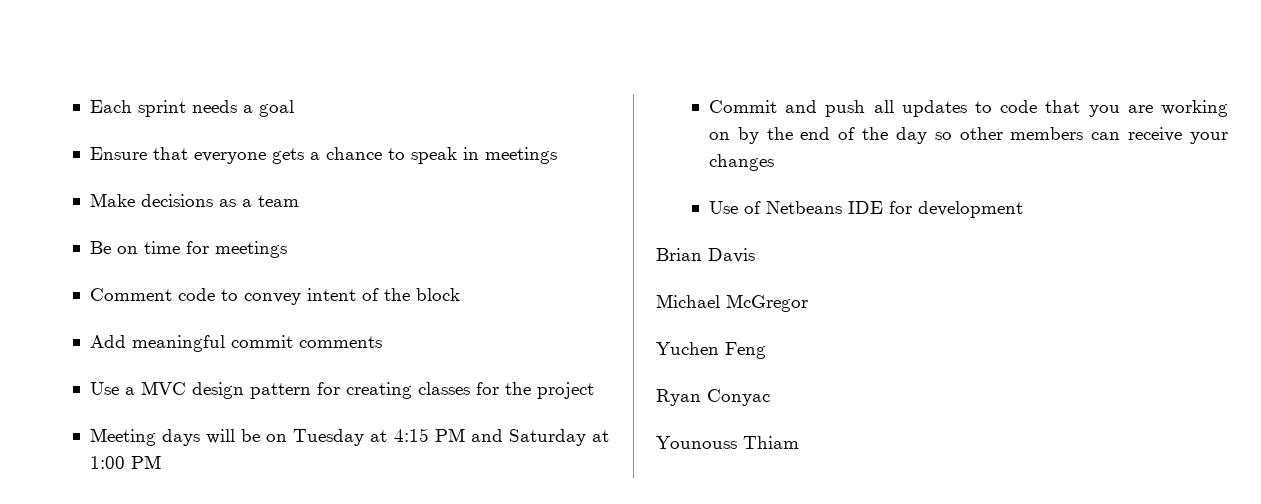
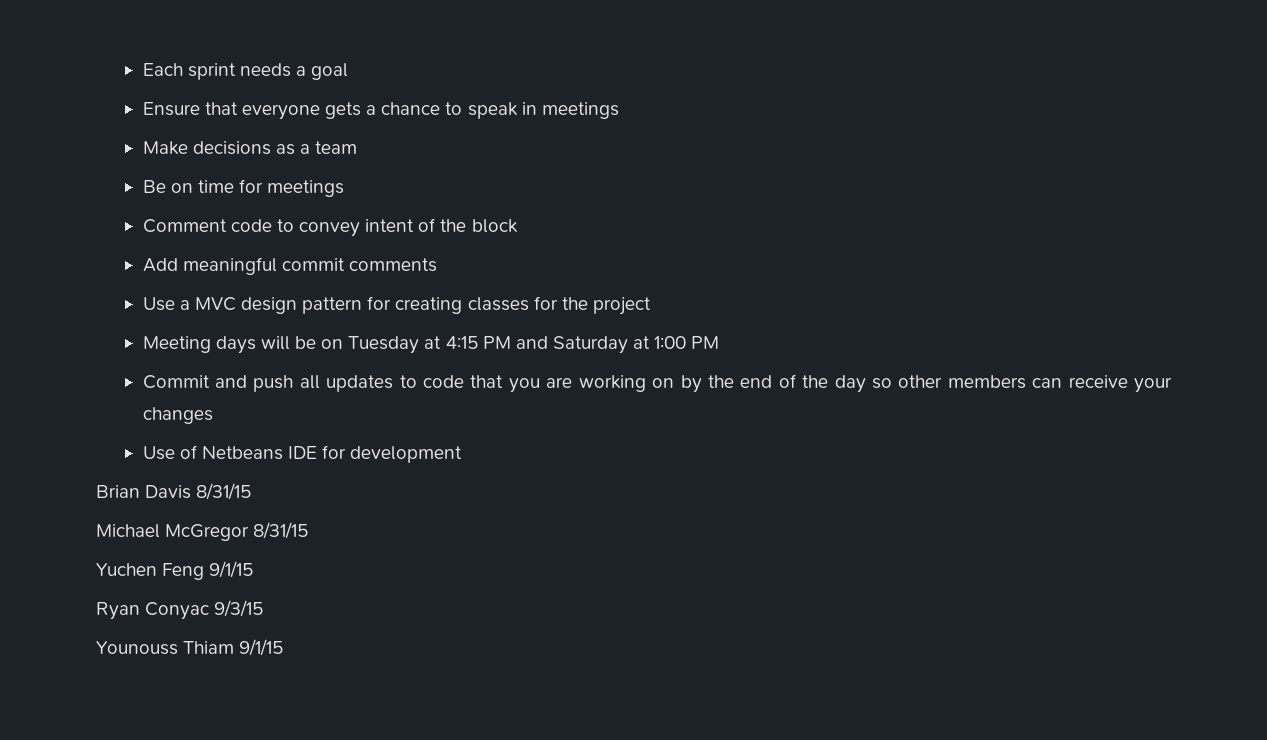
(755, 255) none -> [196,483,252,500] 8/31/15
(808, 303) none -> [253,522,309,539] 8/31/15
(766, 350) none -> [209,561,254,578] 9/1/15
(770, 397) none -> [214,600,264,617] 9/3/15
(799, 442) none -> [239,639,284,656] 9/1/15

